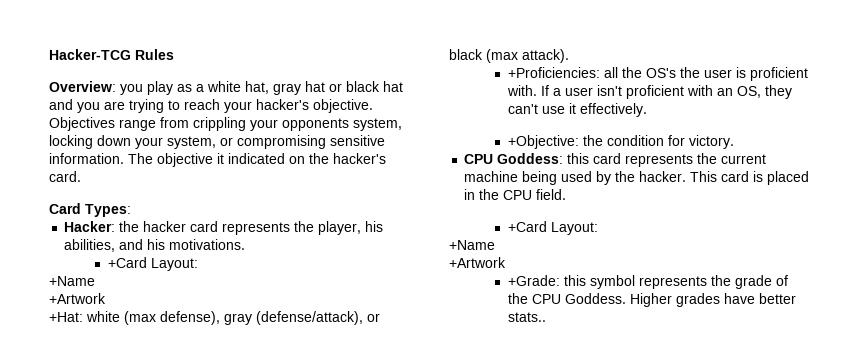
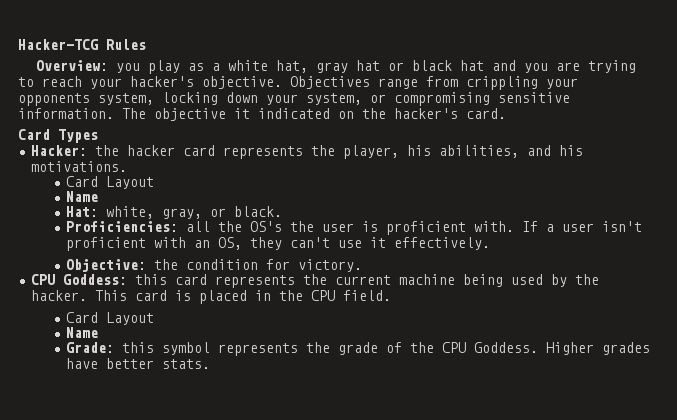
[85,204,131,217] Types: -> [58,129,98,143] Types
[107,257,198,271] [49,276,95,286] [49,293,106,304] [49,311,380,325] [449,49,569,63] [507,67,600,78] +Card Layout: // +Name // +Artwork // +Hat: white (max defense), gray (defense/attack), or black (max attack). // +Proficiencies: -> [65,176,154,189] [65,191,98,202] [65,206,282,219] [65,221,178,232] Card Layout // Name // Hat: white, gray, or black. // Proficiencies:
[507,135,579,149] +Objective: -> [65,259,146,272] Objective:
[507,221,598,235] [449,240,495,250] [449,257,506,268] [507,275,560,286] +Card Layout: // +Name // +Artwork // +Grade: -> [65,312,154,325] [65,327,98,338] [65,342,114,353] Card Layout // Name // Grade:
[507,312,546,322] stats.. -> [161,359,210,369] stats.

